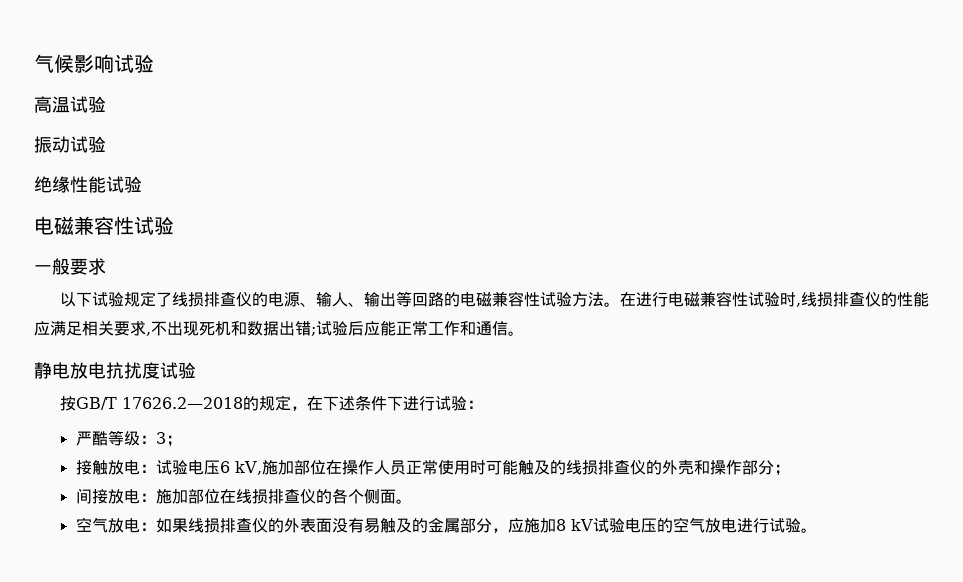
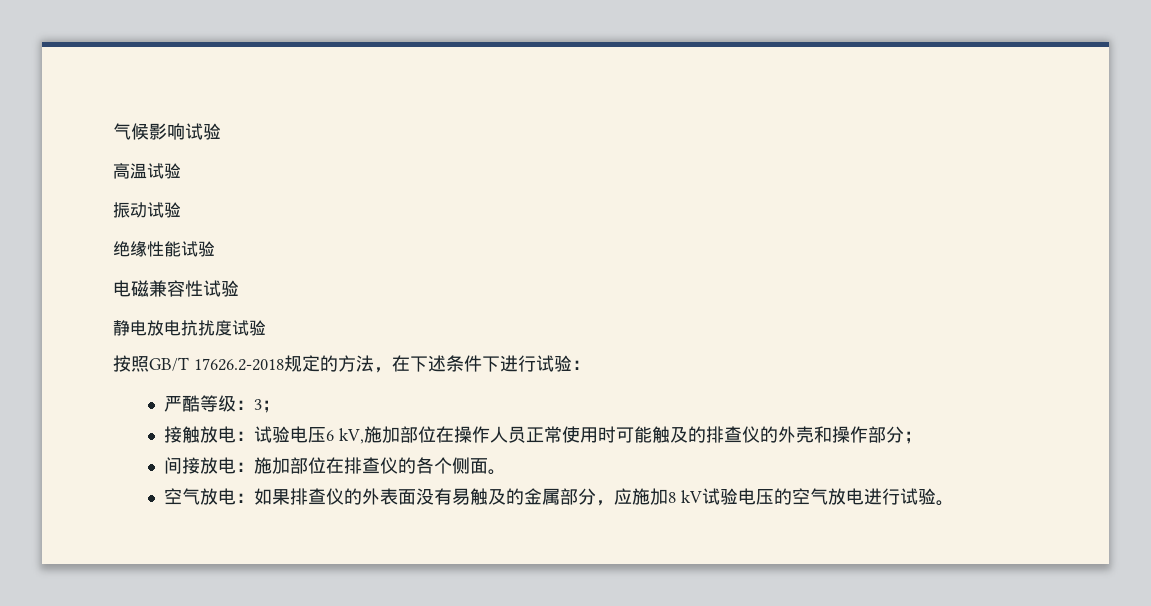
[34,258,106,275] [59,291,929,307] [34,320,524,336] // 一般要求 // 以下试验规定了线损排查仪的电源、输人、输出等回路的电磁兼容性试验方法。在进行电磁兼容性试验时,线损排查仪的性能应满足相关要求,不出现死机和数据出错;试验后应能正常工作和通信。 -> (239, 288) none
[75,395,291,411] GB/T 17626.2—2018的规定 -> [131,355,374,372] 照GB/T 17626.2-2018规定的方法
[565,460,598,475] 线损 -> (707, 434) none
[235,489,268,504] 线损 -> (345, 465) none
[187,518,220,533] 线损 -> (291, 497) none

